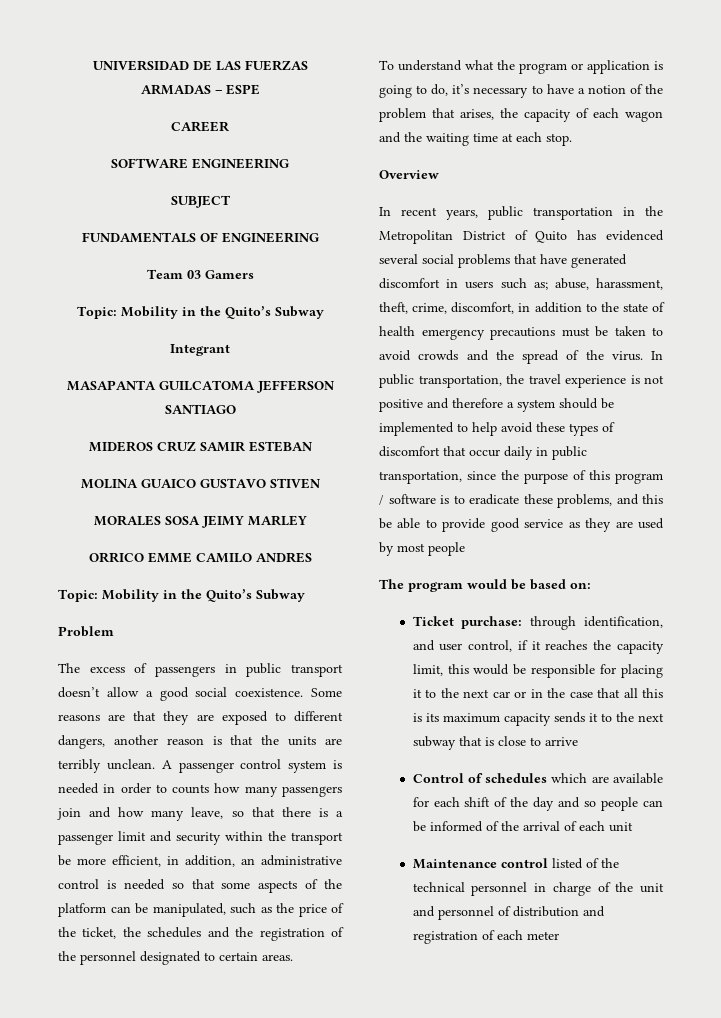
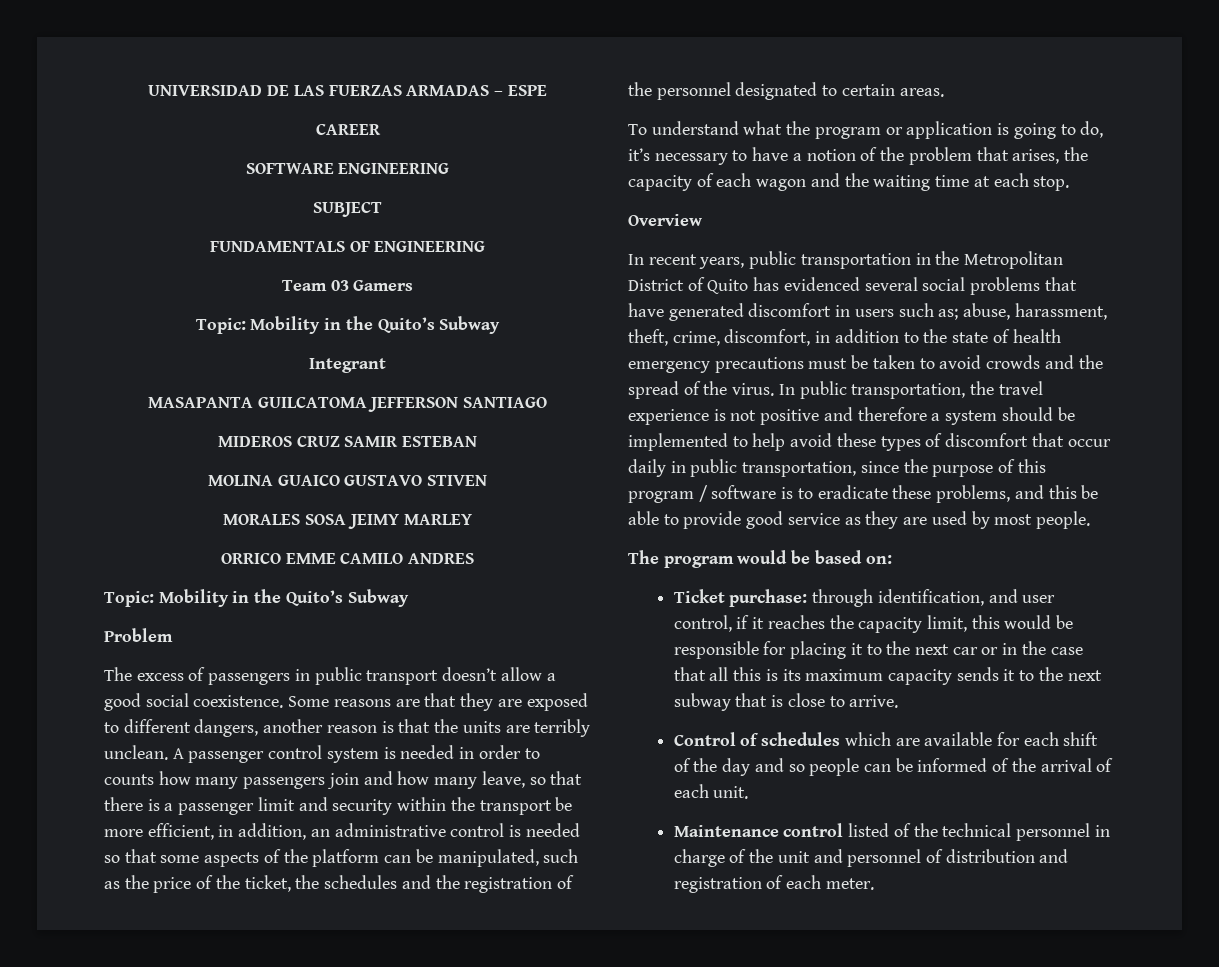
[428,542,465,556] people -> [1035,511,1090,529] people.
[544,737,578,746] arrive -> [849,695,899,708] arrive.
[608,822,633,832] unit -> [713,786,749,799] unit.
[526,931,559,940] meter -> [825,878,874,890] meter.

